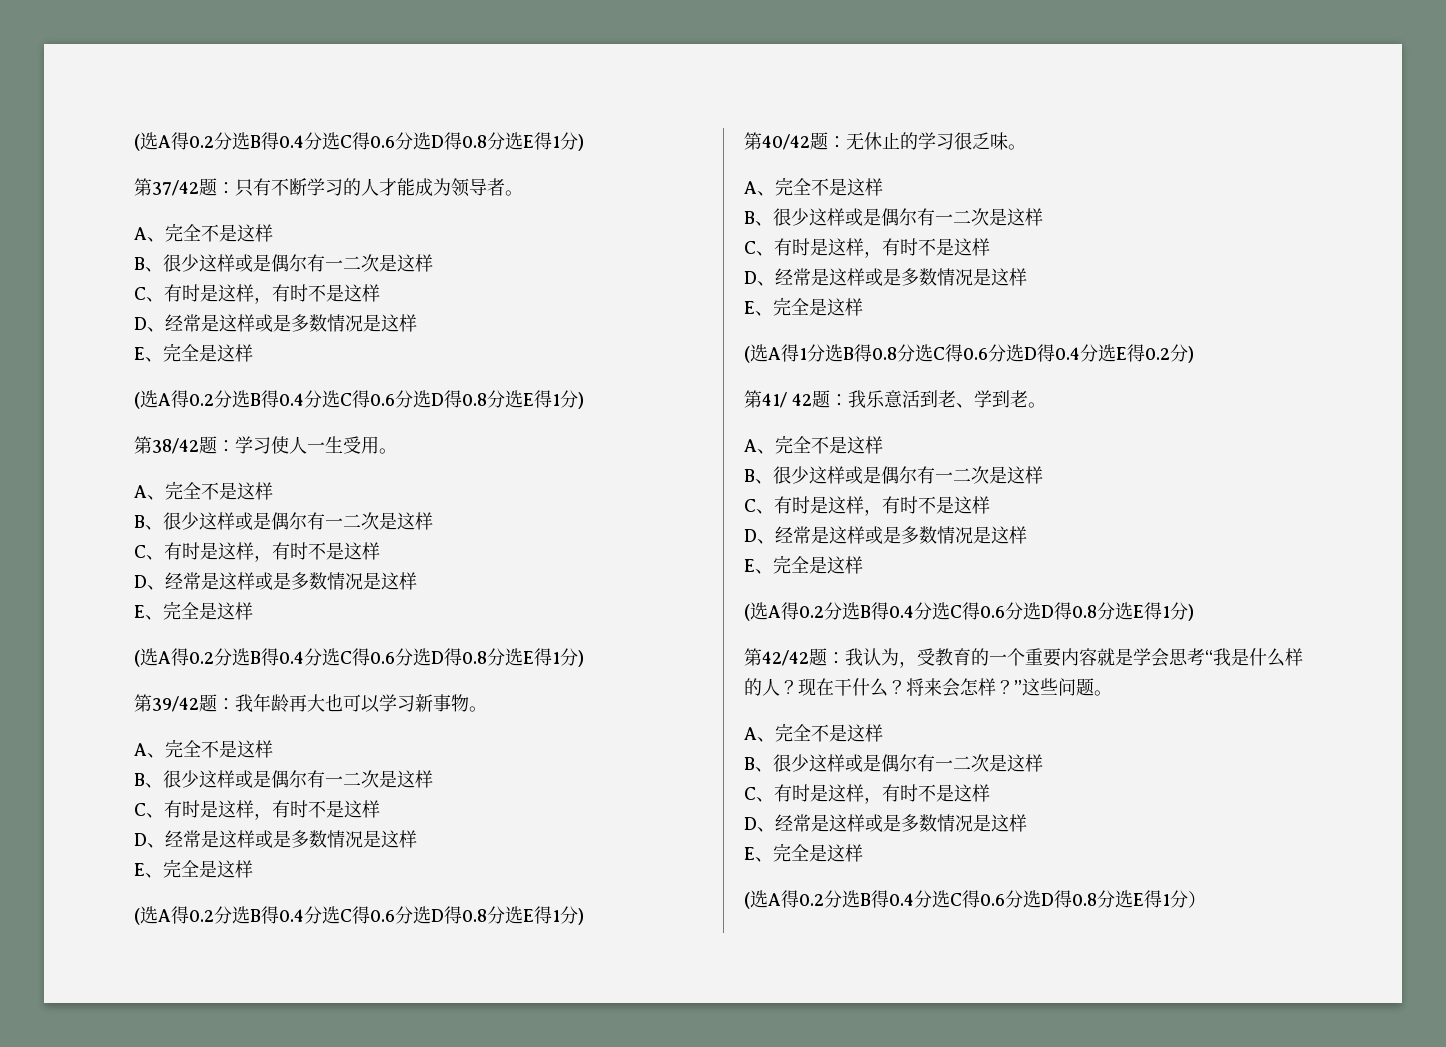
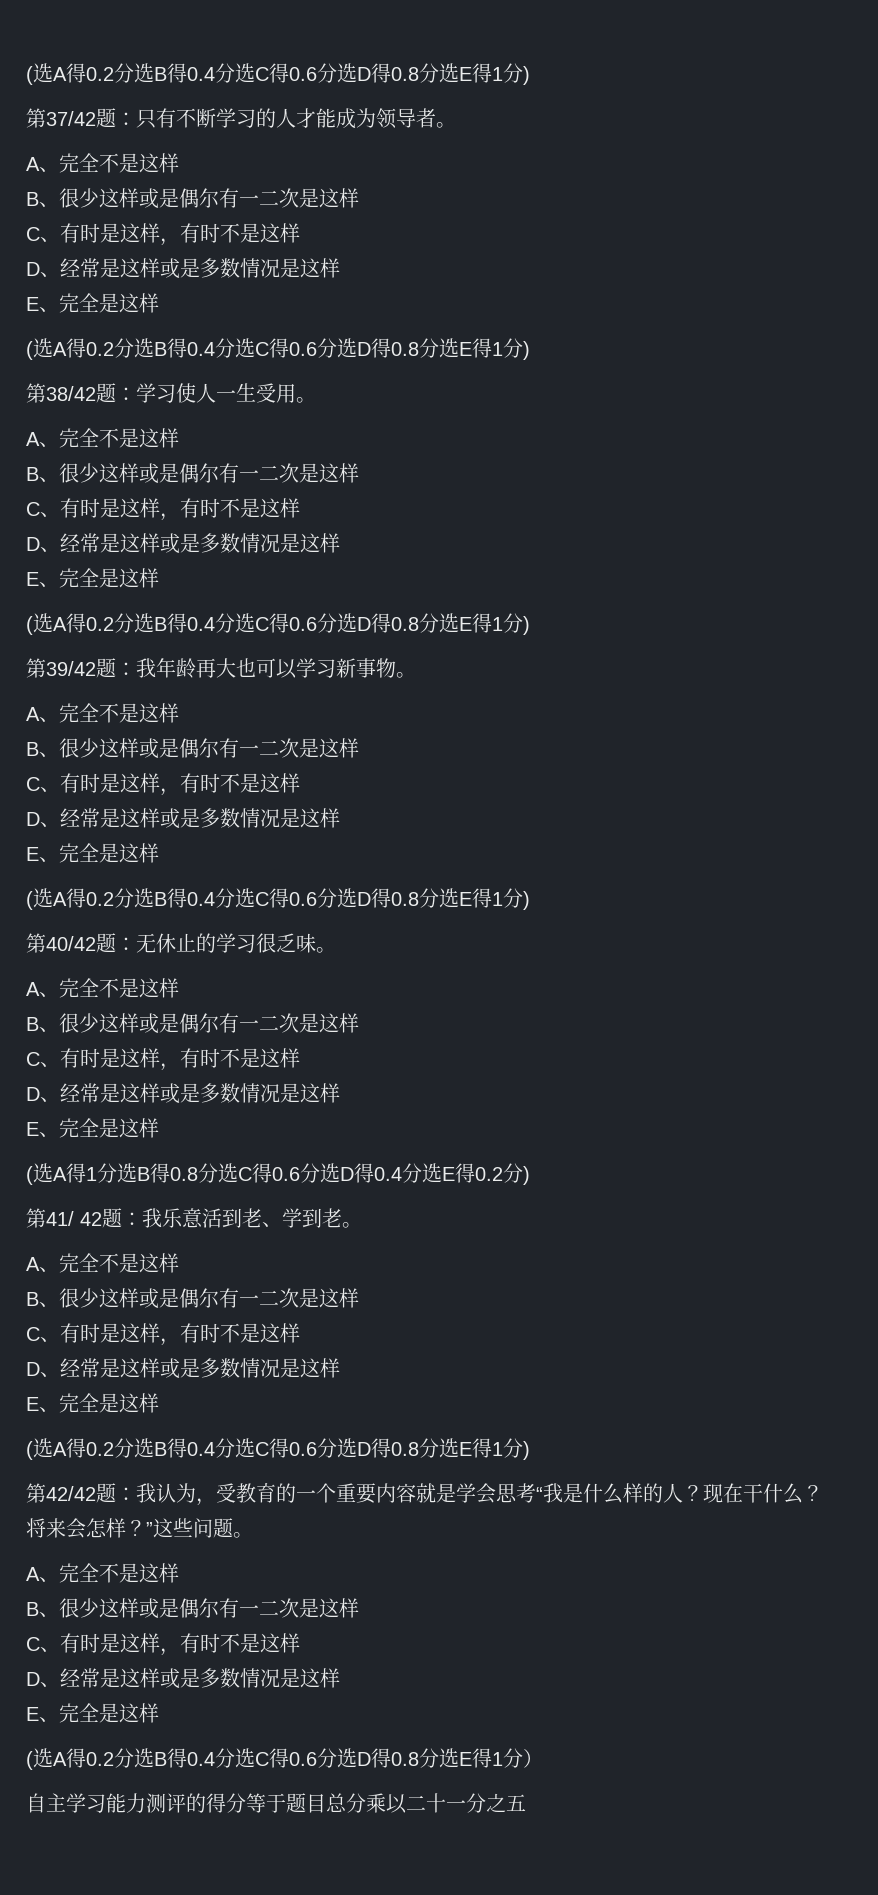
(1206, 899) none -> [26,1793,526,1814] // 自主学习能力测评的得分等于题目总分乘以二十一分之五

